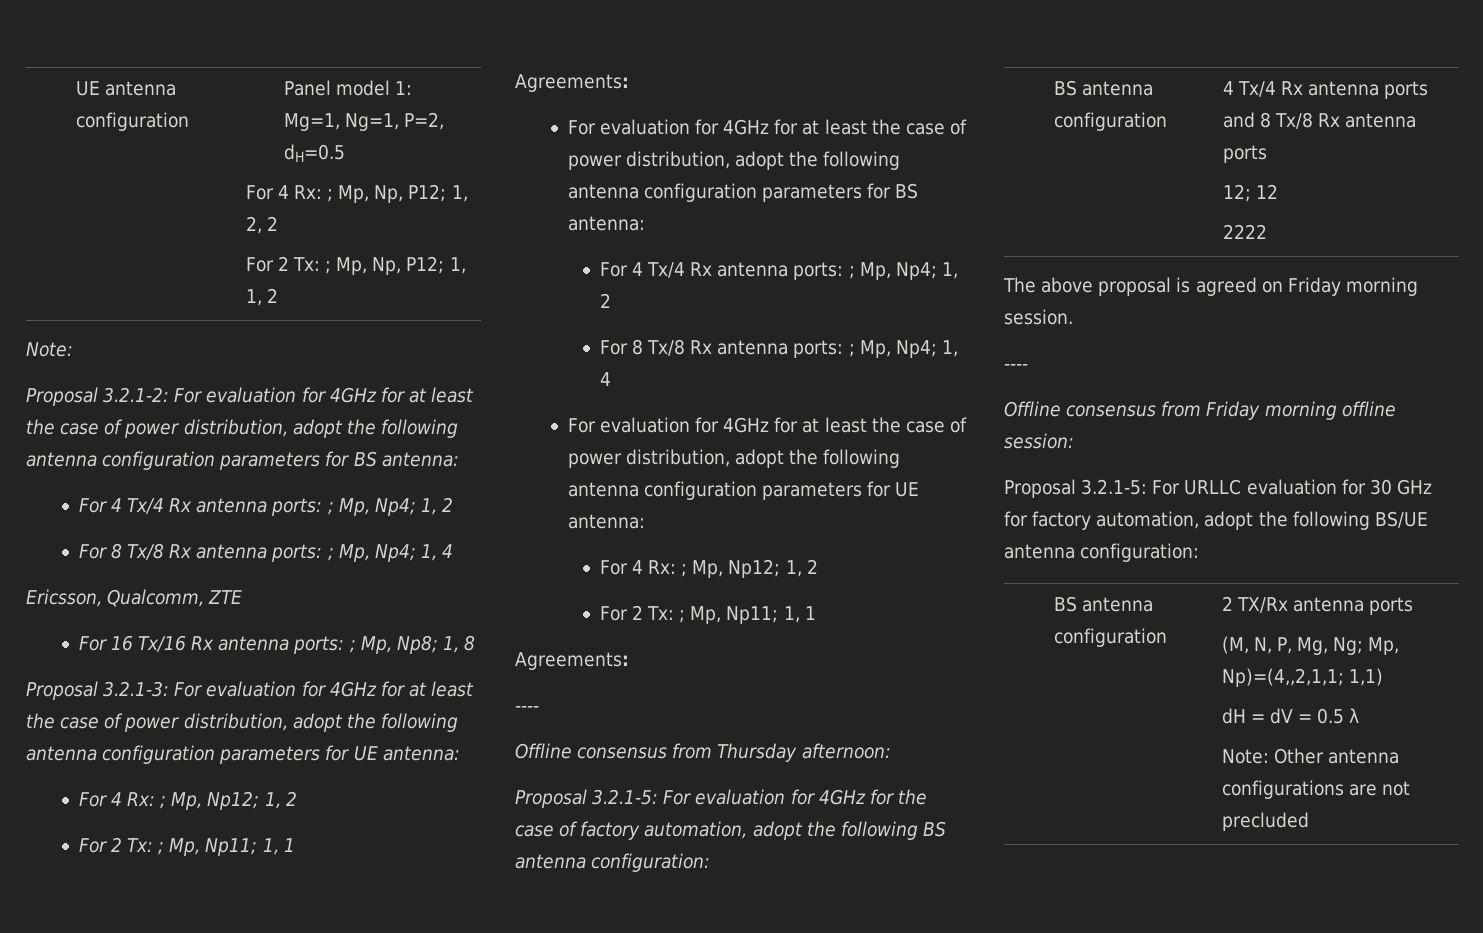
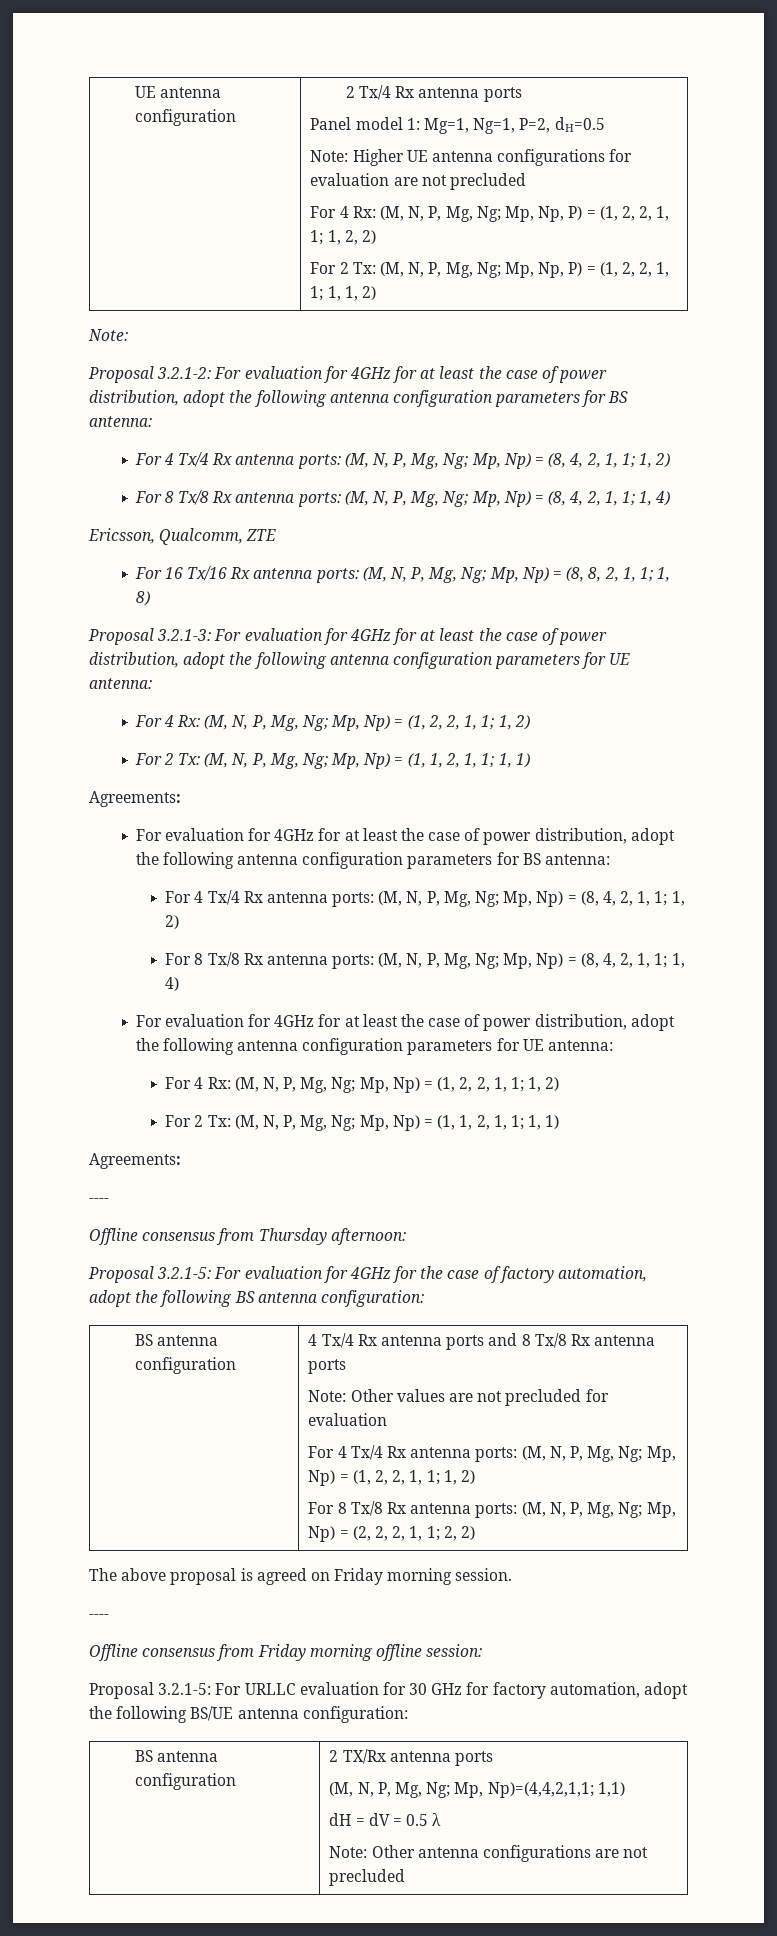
(189, 121) none -> [345,85,522,102] 2 Tx/4 Rx antenna ports //
[245,184,468,203] [245,216,278,234] [245,256,445,275] For 4 Rx: ; Mp, Np, P12; 1, 2, 2 // For 2 Tx: ; Mp, Np, P12; -> [310,149,633,166] [310,173,527,190] [310,206,670,222] [310,230,377,245] [310,262,670,278] [310,286,324,301] Note: Higher UE antenna configurations for evaluation are not precluded // For 4 Rx: (M, N, P, Mg, Ng; Mp, Np, P) = (1, 2, 2, 1, 1; 1, 2, 2) // For 2 Tx: (M, N, P, Mg, Ng; Mp, Np, P) = (1, 2, 2, 1, 1;
[266,288,278,303] 2 -> [362,286,377,300] 2)
[327,497,454,516] [78,543,454,562] ; Mp, Np4; 1, 2 // For 8 Tx/8 Rx antenna ports: ; Mp, Np4; 1, 4 -> [344,453,671,469] [134,490,671,507] (M, N, P, Mg, Ng; Mp, Np) = (8, 4, 2, 1, 1; 1, 2) // For 8 Tx/8 Rx antenna ports: (M, N, P, Mg, Ng; Mp, Np) = (8, 4, 2, 1, 1; 1, 4)
[349,635,476,654] ; Mp, Np8; 1, 8 -> [362,567,671,583] [135,591,150,606] (M, N, P, Mg, Ng; Mp, Np) = (8, 8, 2, 1, 1; 1, 8)
[160,791,297,810] [78,837,295,856] ; Mp, Np12; 1, 2 // For 2 Tx: ; Mp, Np11; 1, 1 -> [204,715,530,731] [134,753,530,769] (M, N, P, Mg, Ng; Mp, Np) = (1, 2, 2, 1, 1; 1, 2) // For 2 Tx: (M, N, P, Mg, Ng; Mp, Np) = (1, 1, 2, 1, 1; 1, 1)
[848,262,958,280] [599,293,611,308] [599,339,958,358] [599,372,611,386] ; Mp, Np4; 1, 2 // For 8 Tx/8 Rx antenna ports: ; Mp, Np4; 1, 4 -> [378,891,685,907] [165,915,180,929] [165,952,685,969] [165,977,180,991] (M, N, P, Mg, Ng; Mp, Np) = (8, 4, 2, 1, 1; 1, 2) // For 8 Tx/8 Rx antenna ports: (M, N, P, Mg, Ng; Mp, Np) = (8, 4, 2, 1, 1; 1, 4)
[681,559,818,578] [599,605,816,624] ; Mp, Np12; 1, 2 // For 2 Tx: ; Mp, Np11; 1, 1 -> [234,1077,560,1093] [165,1115,560,1131] (M, N, P, Mg, Ng; Mp, Np) = (1, 2, 2, 1, 1; 1, 2) // For 2 Tx: (M, N, P, Mg, Ng; Mp, Np) = (1, 1, 2, 1, 1; 1, 1)
[1222,184,1278,202] [1222,224,1267,239] 12; 12 // 2222 -> [308,1389,609,1406] [308,1413,388,1426] [308,1445,676,1462] [308,1470,475,1486] [308,1501,676,1518] [308,1526,475,1542] Note: Other values are not precluded for evaluation // For 4 Tx/4 Rx antenna ports: (M, N, P, Mg, Ng; Mp, Np) = (1, 2, 2, 1, 1; 1, 2) // For 8 Tx/8 Rx antenna ports: (M, N, P, Mg, Ng; Mp, Np) = (2, 2, 2, 1, 1; 2, 2)
[1221,668,1344,687] Np)=(4,,2,1,1; -> [487,1782,594,1798] Np)=(4,4,2,1,1;

